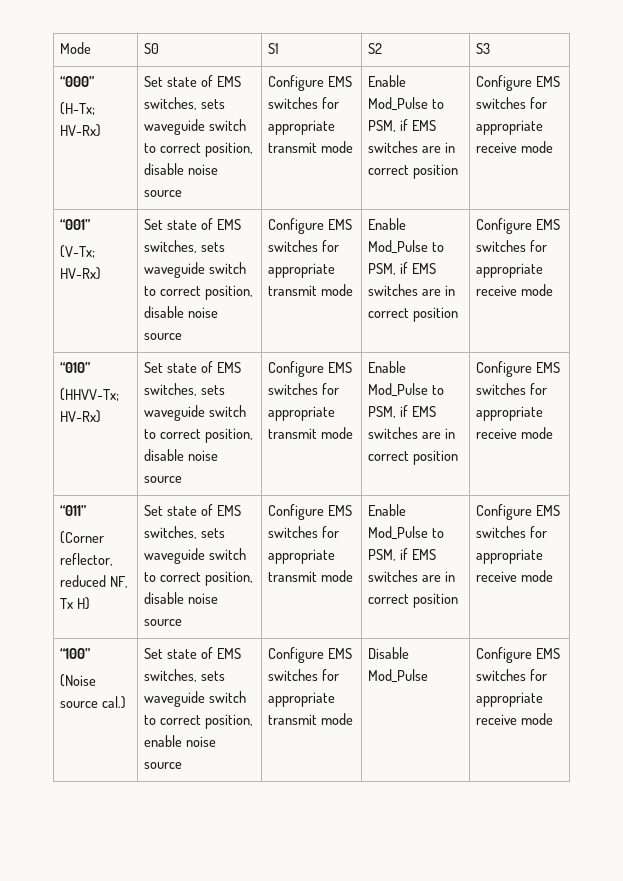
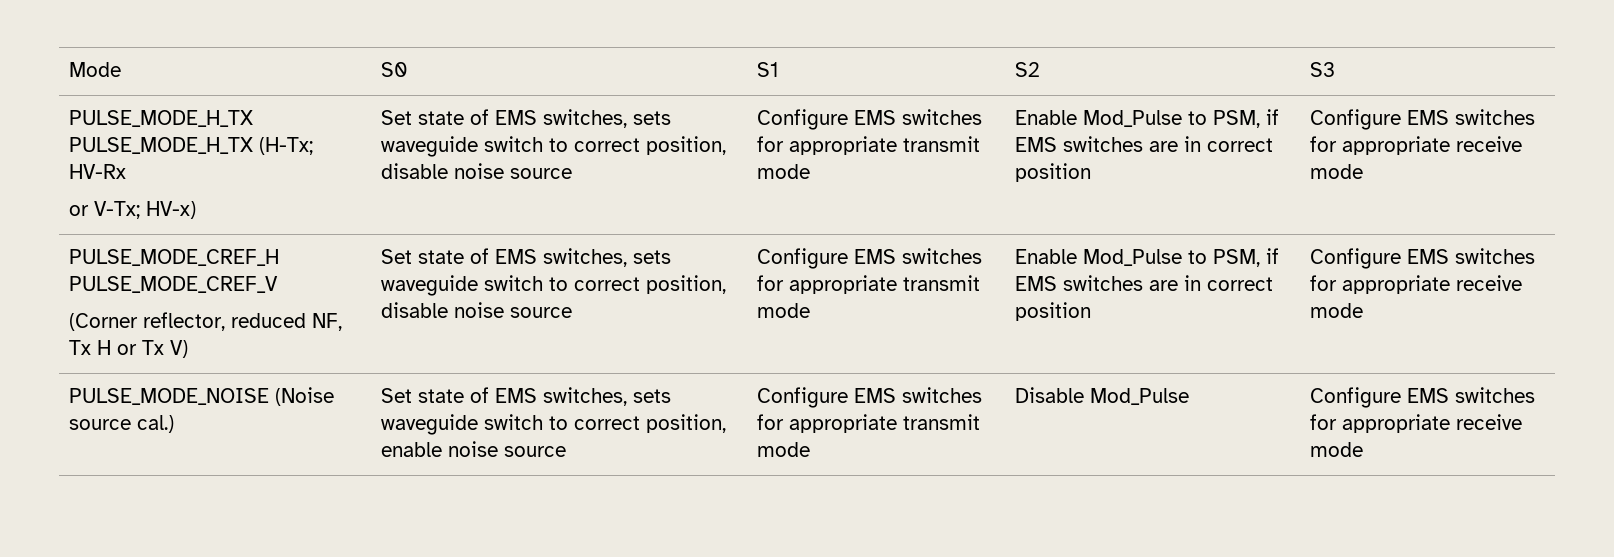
[60,76,96,87] [60,102,96,115] [60,124,102,137] “000” // (H-Tx; HV-Rx) -> [69,110,254,127] [69,137,314,155] [69,164,127,179] [69,201,197,219] PULSE_MODE_H_TX PULSE_MODE_H_TX (H-Tx; HV-Rx // or V-Tx; HV-x)
[60,219,92,230] [60,245,96,258] [60,267,102,280] “001” // (V-Tx; HV-Rx) -> [69,249,280,266] [69,276,279,293] [69,312,343,331] [69,340,189,358] PULSE_MODE_CREF_H PULSE_MODE_CREF_V // (Corner reflector, reduced NF, Tx H or Tx V)
[60,362,92,373] [60,388,120,401] [60,410,102,423] [144,361,242,373] [144,383,226,396] [144,405,247,421] [144,428,254,443] [144,449,219,461] [144,476,183,483] [268,361,353,377] [268,383,340,395] [268,406,336,421] [268,427,354,439] [368,361,407,373] [368,383,445,397] [368,405,437,418] [368,427,456,439] [368,450,459,465] [476,361,561,377] [476,383,548,395] [476,406,544,421] [476,427,554,439] [60,505,88,516] [60,531,105,544] [60,553,114,566] [60,575,129,588] [60,597,91,610] [144,504,242,516] [144,526,226,539] [144,548,247,564] [144,571,254,586] [144,592,219,604] [144,619,183,626] [268,504,353,520] [268,526,340,538] [268,549,336,564] [268,570,354,582] [368,504,407,516] [368,526,445,540] [368,548,437,561] [368,570,456,582] [368,593,459,608] [476,504,561,520] [476,526,548,538] [476,549,544,564] [476,570,554,582] [60,648,92,659] “010” // (HHVV-Tx; HV-Rx) | Set state of EMS switches, sets waveguide switch to correct position, disable noise source | Configure EMS switches for appropriate transmit mode | Enable Mod_Pulse to PSM, if EMS switches are in correct position | Configure EMS switches for appropriate receive mode // “011” // (Corner reflector, reduced NF, Tx H) | Set state of EMS switches, sets waveguide switch to correct position, disable noise source | Configure EMS switches for appropriate transmit mode | Enable Mod_Pulse to PSM, if EMS switches are in correct position | Configure EMS switches for appropriate receive mode // “100” // -> [69,388,270,405] PULSE_MODE_NOISE

